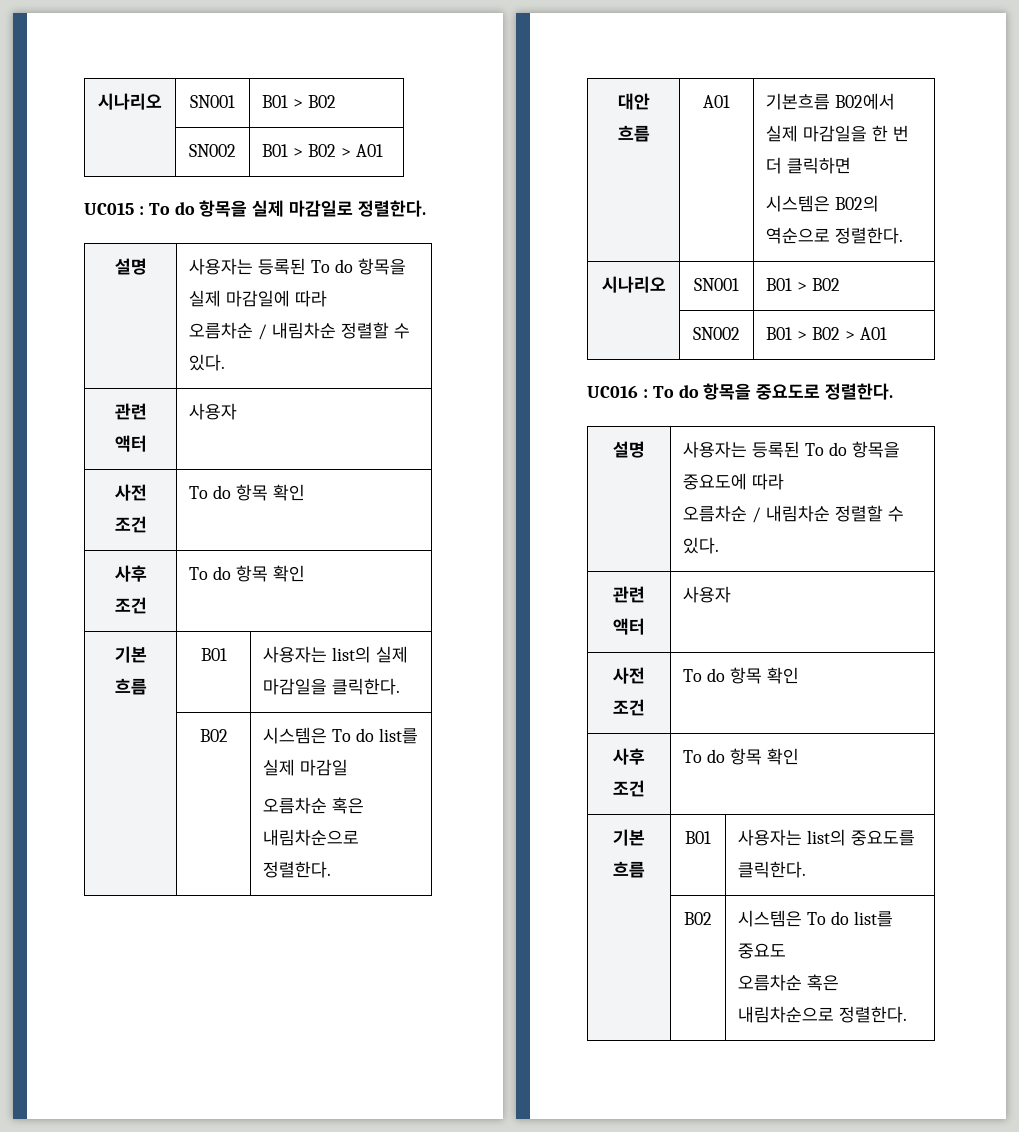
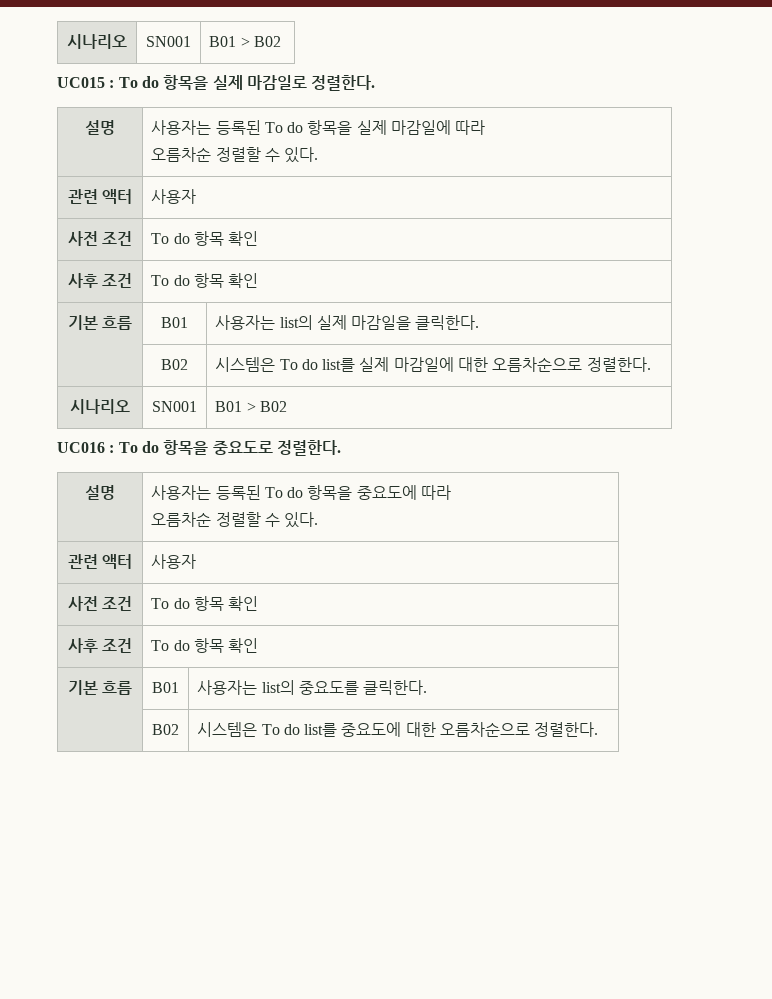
[98,93,162,110] [190,95,235,108] [262,95,336,108] [189,144,236,157] [262,144,383,157] 시나리오 | SN001 | B01 > B02 // | SN002 | B01 > B02 > A01 -> [67,34,127,49] [146,36,191,47] [209,36,281,47] 시나리오 | SN001 | B01 > B02
[258,322,336,340] / 내림차순 -> (212, 154) none
[300,759,349,776] [263,797,365,814] [263,829,360,846] [263,861,332,878] [617,93,650,110] [617,125,650,142] [703,95,730,108] [766,93,896,110] [766,125,909,142] [766,157,852,174] [766,195,880,212] [766,227,831,244] 마감일 // 오름차순 혹은 내림차순으로 정렬한다. // 대안 흐름 | A01 | 기본흐름 B02에서 실제 마감일을 한 번 더 클릭하면 // 시스템은 B02의 역순으로 -> [393,357,583,372] 마감일에 대한 오름차순으로
[693,327,740,340] [766,327,887,340] // | SN002 | B01 > B02 > A01 -> (287, 406) none
[752,505,830,523] / 내림차순 -> (212, 519) none
[738,943,787,959] [738,974,840,991] [738,1006,835,1023] 중요도 // 오름차순 혹은 내림차순으로 -> [341,722,531,737] 중요도에 대한 오름차순으로

